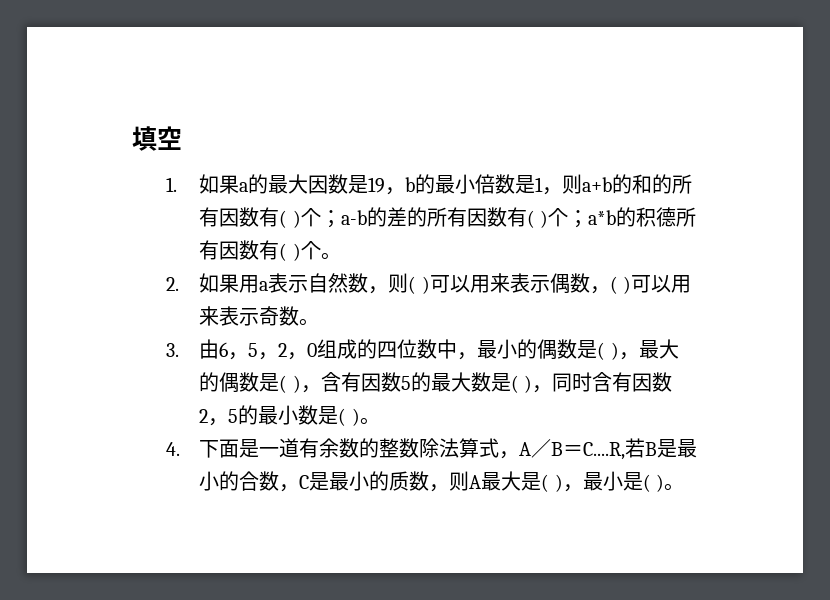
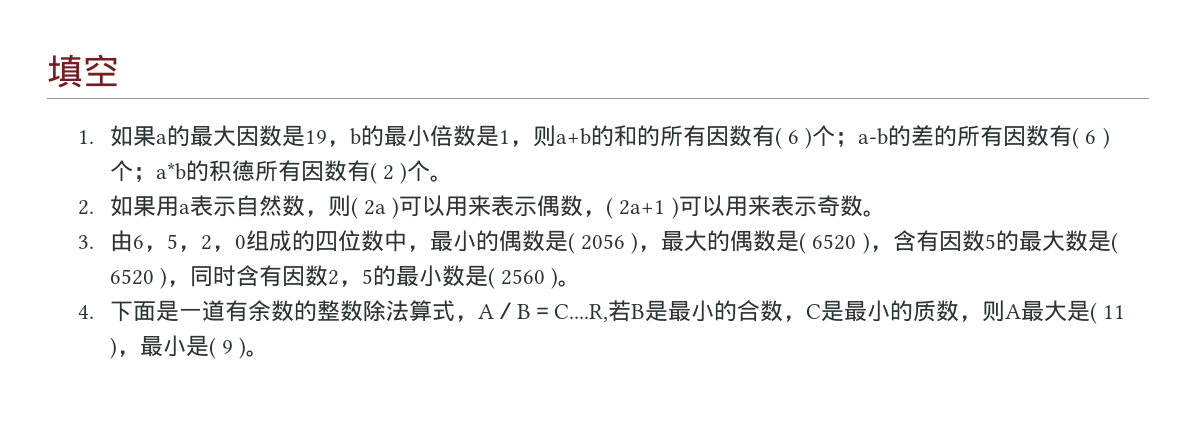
(288, 219) none -> [787,130,799,144] 6
(535, 219) none -> [1085,130,1097,144] 6
(288, 252) none -> [382,165,394,180] 2
(417, 285) none -> [363,200,386,215] 2a
(618, 285) none -> [619,200,666,215] 2a+1
(606, 351) none -> [580,234,625,250] 2056
(288, 384) none -> [812,234,857,250] 6520
(519, 384) none -> [109,269,154,285] 6520
(347, 417) none -> [501,269,546,285] 2560
(550, 483) none -> [1102,305,1125,319] 11
(651, 483) none -> [221,340,233,354] 9

